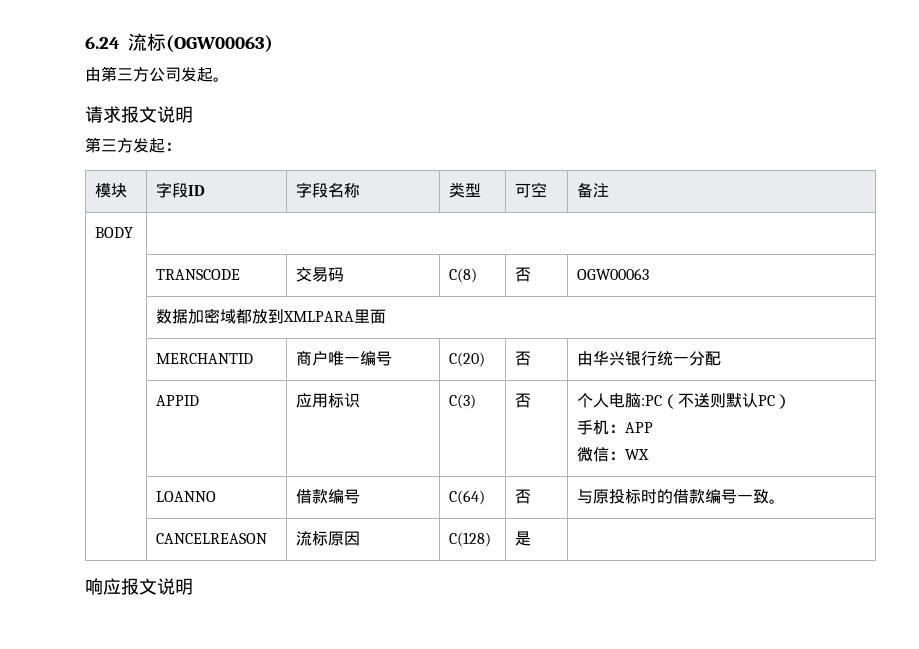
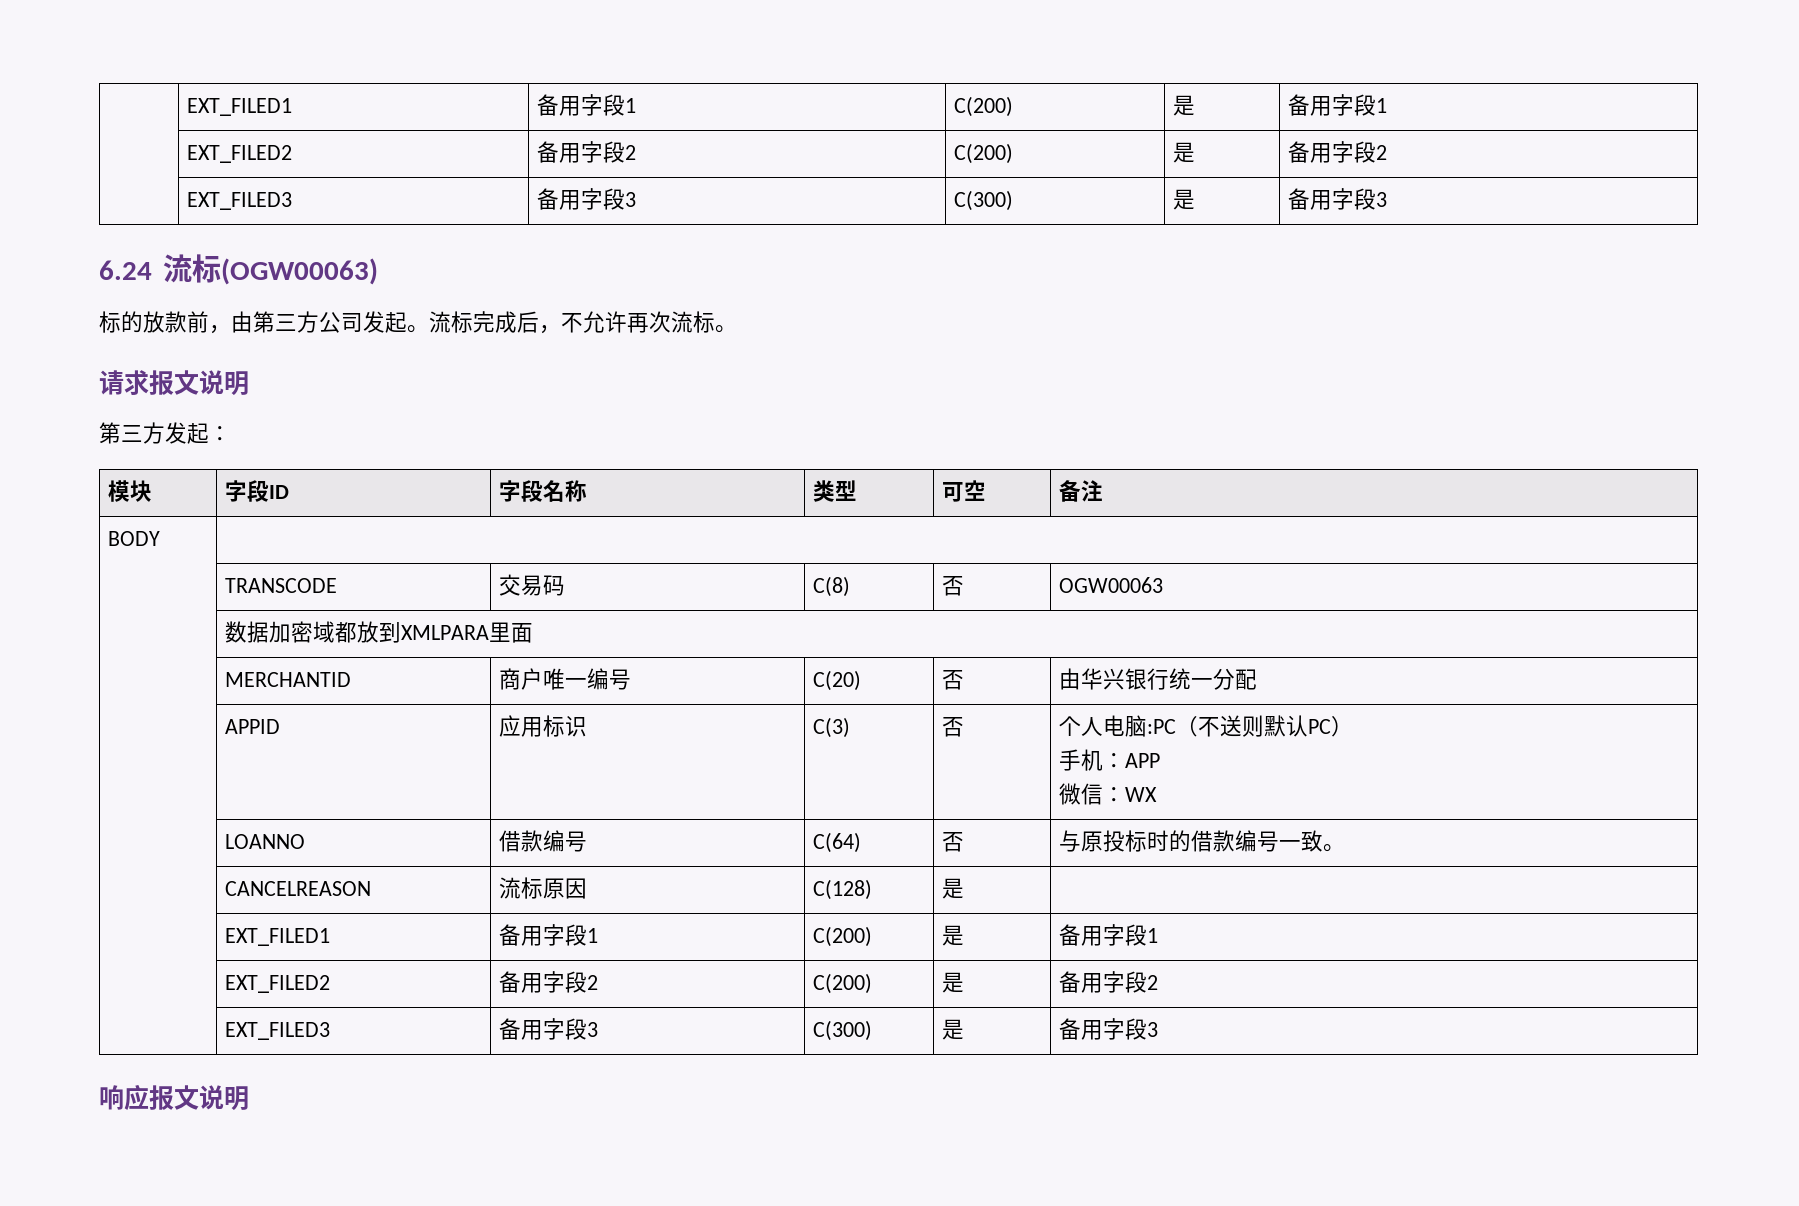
(85, 42) none -> [186,98,292,116] [536,94,636,116] [953,96,1013,117] [1172,95,1195,116] [1287,94,1387,116] [186,145,292,163] [536,141,636,163] [953,143,1013,164] [1172,142,1195,163] [1287,141,1387,163] [186,192,292,210] [536,188,636,210] [953,190,1013,211] [1172,189,1195,210] [1287,188,1387,210] | EXT_FILED1 | 备用字段1 | C(200) | 是 | 备用字段1 // | EXT_FILED2 | 备用字段2 | C(200) | 是 | 备用字段2 // | EXT_FILED3 | 备用字段3 | C(300) | 是 | 备用字段3 //
(273, 44) none -> [99,311,231,334] 标的放款前，
(229, 79) none -> [429,311,737,334] 流标完成后，不允许再次流标。
(531, 538) none -> [224,928,330,946] [498,924,598,946] [812,926,872,947] [941,925,964,946] [1058,924,1158,946] [224,975,330,993] [498,971,598,993] [812,973,872,994] [941,972,964,993] [1058,971,1158,993] [224,1022,330,1040] [498,1018,598,1040] [812,1020,872,1041] [941,1019,964,1040] [1058,1018,1158,1040] // | EXT_FILED1 | 备用字段1 | C(200) | 是 | 备用字段1 // | EXT_FILED2 | 备用字段2 | C(200) | 是 | 备用字段2 // | EXT_FILED3 | 备用字段3 | C(300) | 是 | 备用字段3

